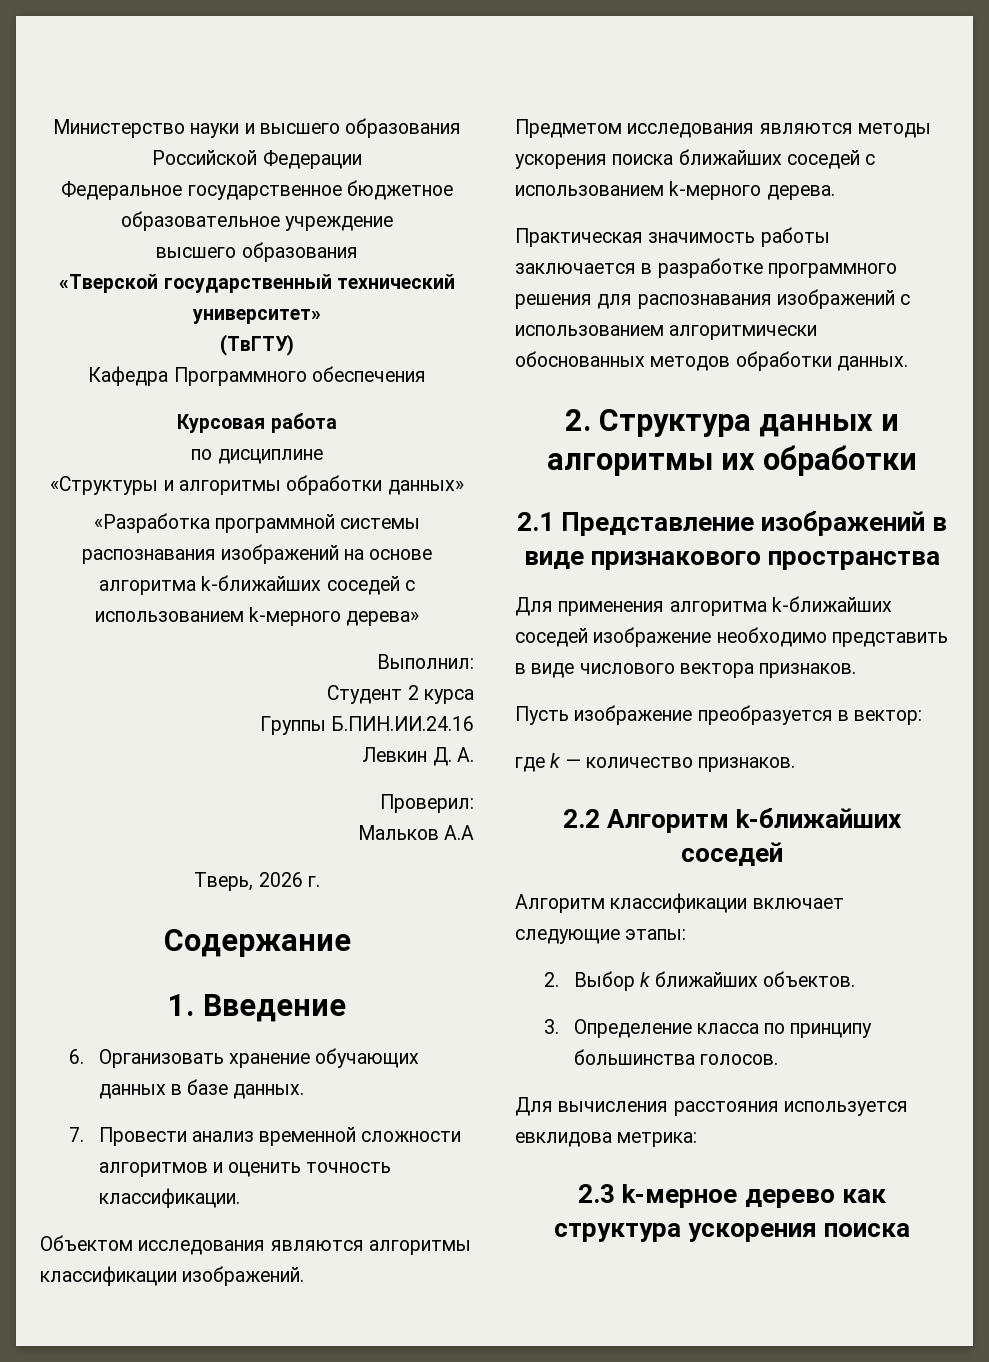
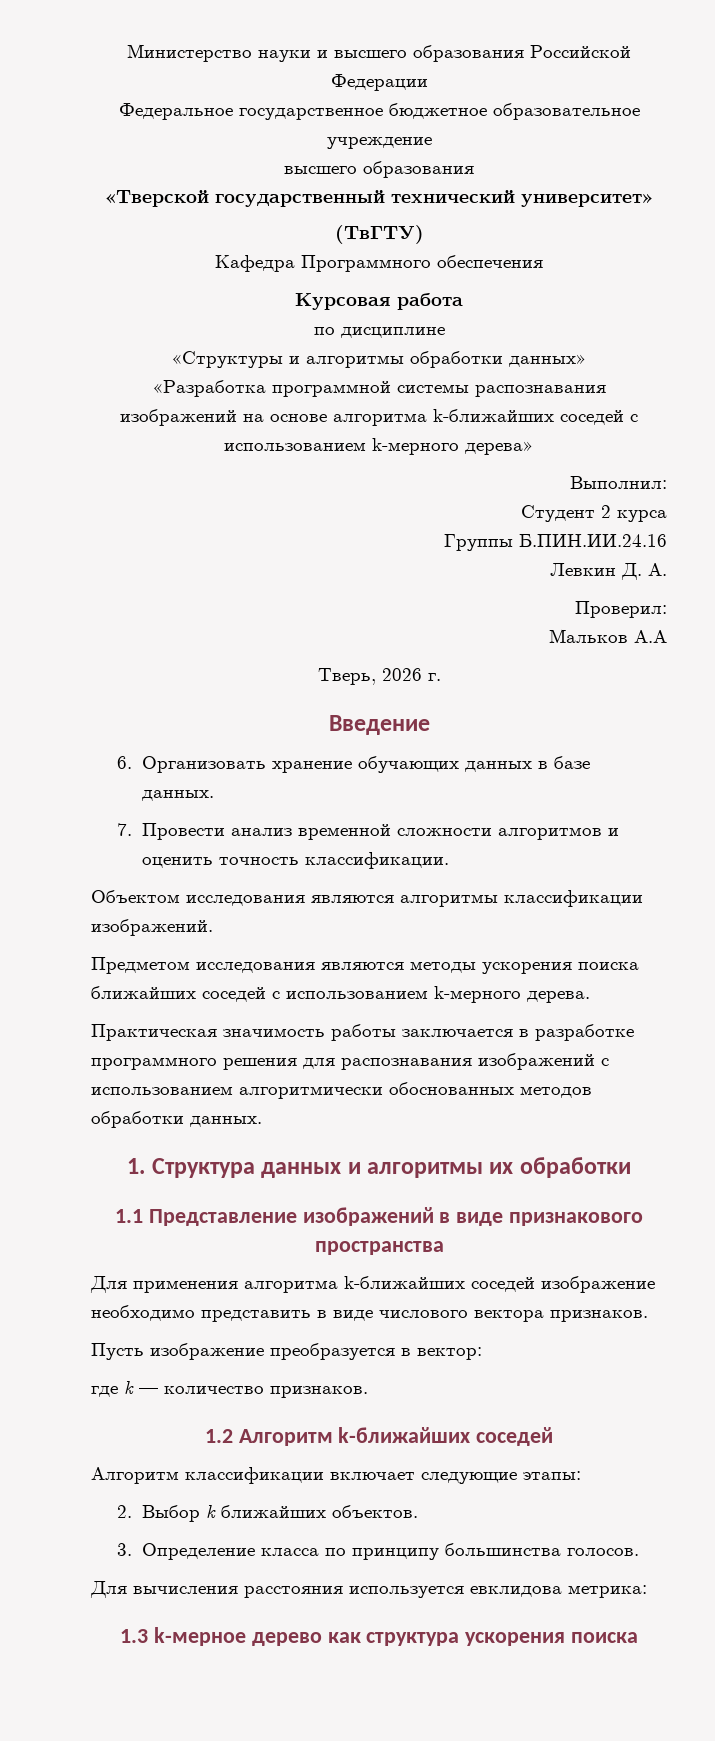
[163,929,351,957] [168,994,195,1016] Содержание // 1. -> (441, 677) none
[564,409,591,431] 2. -> [127,1158,146,1174] 1.
[516,512,554,531] 2.1 -> [114,1209,143,1223] 1.1
[562,809,600,828] 2.2 -> [204,1429,233,1443] 1.2
[578,1184,616,1203] 2.3 -> [119,1629,148,1643] 1.3

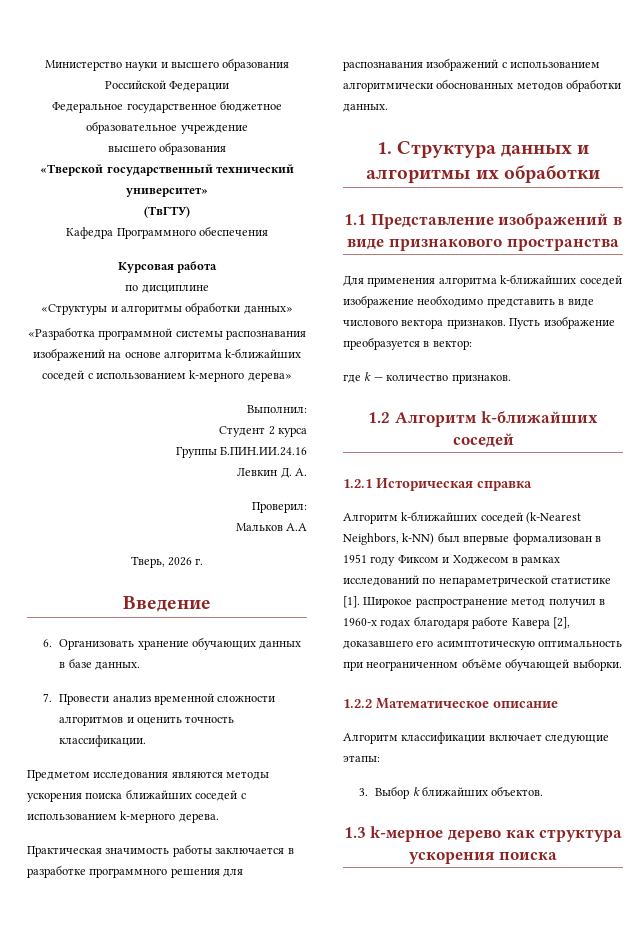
[91,890,643,907] [91,919,213,936] // Объектом исследования являются алгоритмы классификации изображений. -> (147, 741) none
(648, 1316) // -> (506, 324) none
(554, 1436) none -> [343,478,532,491] [343,511,582,524] [343,532,601,545] [343,554,561,566] [343,575,612,587] [343,596,605,608] [343,616,570,629] [343,640,623,650] [343,658,622,671] [343,698,558,709] // 1.2.1 Историческая справка // Алгоритм k-ближайших соседей (k-Nearest Neighbors, k-NN) был впервые формализован в 1951 году Фиксом и Ходжесом в рамках исследований по непараметрической статистике [1]. Широкое распространение метод получил в 1960-х годах благодаря работе Кавера [2], доказавшего его асимптотическую оптимальность при неограниченном объёме обучающей выборки. // 1.2.2 Математическое описание
[116,1505,132,1518] 2. -> [359,788,369,796] 3.
[116,1543,640,1560] [90,1581,647,1598] // 3. Определение класса по принципу большинства голосов. // Для вычисления расстояния используется евклидова метрика: -> (544, 791) none

